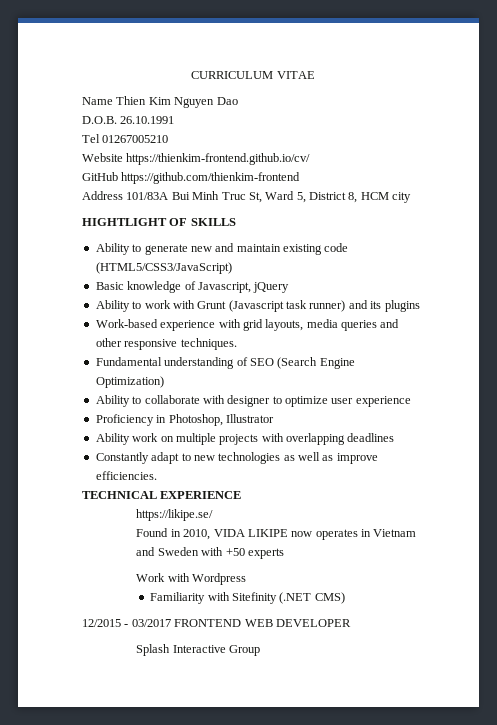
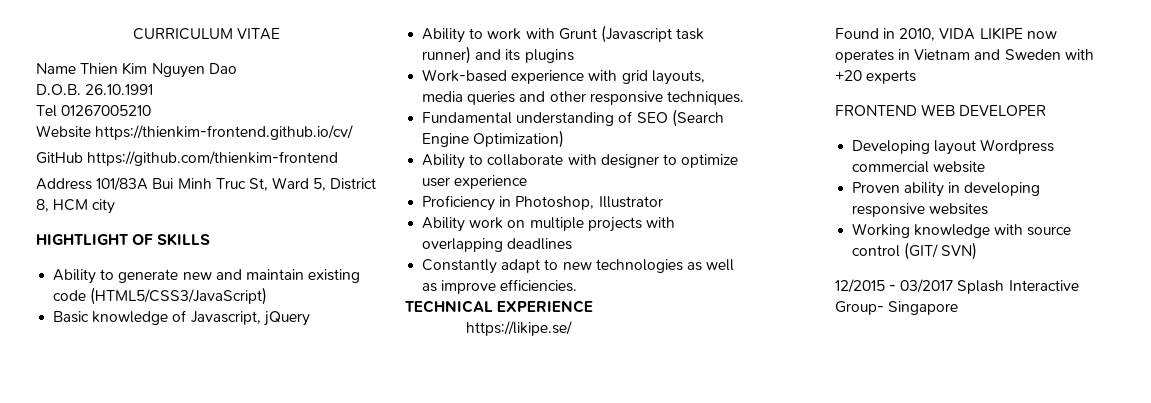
[225,548,245,556] +50 -> [834,70,862,81] +20
[136,573,247,585] [150,592,345,604] [82,619,351,627] [136,644,261,656] Work with Wordpress // Familiarity with Sitefinity (.NET CMS) // 12/2015 - 03/2017 FRONTEND WEB DEVELOPER // Splash Interactive Group -> [834,104,1047,116] [851,139,1055,155] [851,161,986,173] [851,182,1041,197] [851,203,989,217] [851,223,1072,238] [851,242,978,260] [834,279,1079,294] [834,301,959,315] FRONTEND WEB DEVELOPER // Developing layout Wordpress commercial website // Proven ability in developing responsive websites // Working knowledge with source control (GIT/ SVN) // 12/2015 - 03/2017 Splash Interactive Group- Singapore

